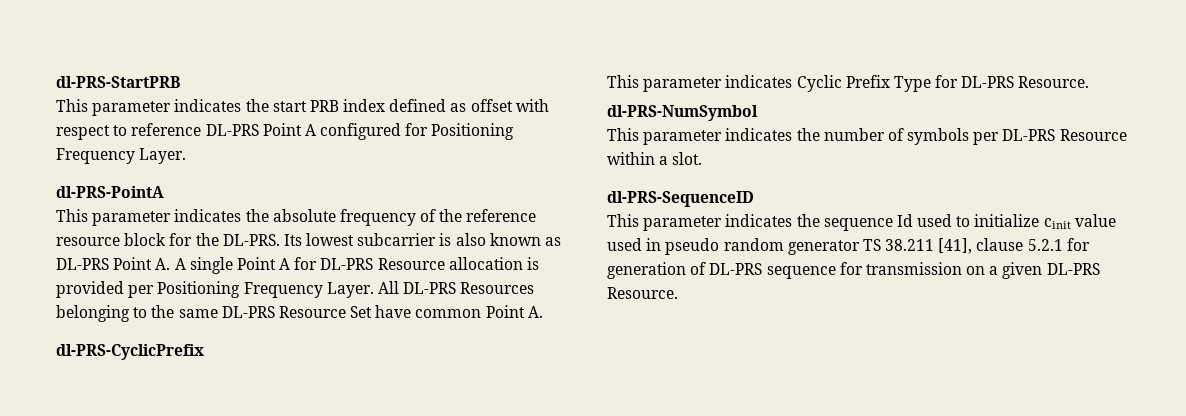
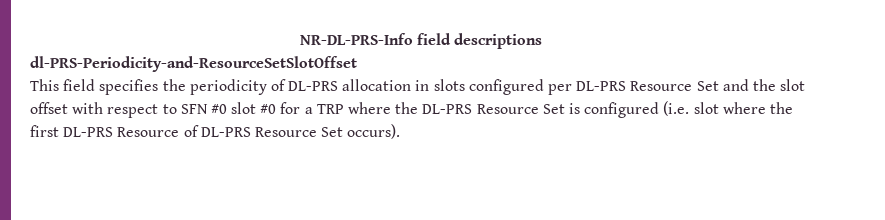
[56,76,180,88] [56,99,549,116] [56,123,515,140] [56,148,187,164] [56,186,164,198] [56,209,537,226] [56,233,562,246] [56,257,540,274] [56,281,535,298] [56,305,543,322] [56,344,204,360] [607,75,1090,92] [607,105,758,121] [607,128,1127,145] [607,152,703,165] [607,191,754,207] [607,214,1116,231] [607,238,1090,255] [607,262,1100,279] [607,287,678,299] dl-PRS-StartPRB // This parameter indicates the start PRB index defined as offset with respect to reference DL-PRS Point A configured for Positioning Frequency Layer. // dl-PRS-PointA // This parameter indicates the absolute frequency of the reference resource block for the DL-PRS. Its lowest subcarrier is also known as DL-PRS Point A. A single Point A for DL-PRS Resource allocation is provided per Positioning Frequency Layer. All DL-PRS Resources belonging to the same DL-PRS Resource Set have common Point A. // dl-PRS-CyclicPrefix // This parameter indicates Cyclic Prefix Type for DL-PRS Resource. // dl-PRS-NumSymbol // This parameter indicates the number of symbols per DL-PRS Resource within a slot. // dl-PRS-SequenceID // This parameter indicates the sequence Id used to initialize cinit value used in pseudo random generator TS 38.211 [41], clause 5.2.1 for generation of DL-PRS sequence for transmission on a given DL-PRS Resource. -> [299,33,543,49] [30,56,357,72] [30,79,806,95] [30,101,793,118] [30,124,401,139] NR-DL-PRS-Info field descriptions // dl-PRS-Periodicity-and-ResourceSetSlotOffset // This field specifies the periodicity of DL-PRS allocation in slots configured per DL-PRS Resource Set and the slot offset with respect to SFN #0 slot #0 for a TRP where the DL-PRS Resource Set is configured (i.e. slot where the first DL-PRS Resource of DL-PRS Resource Set occurs).

